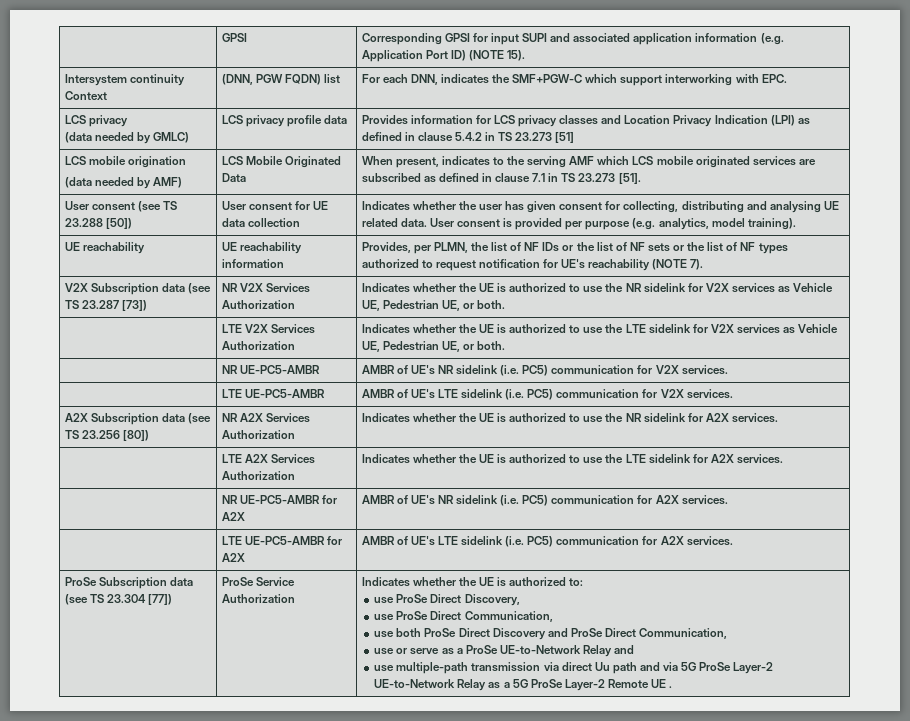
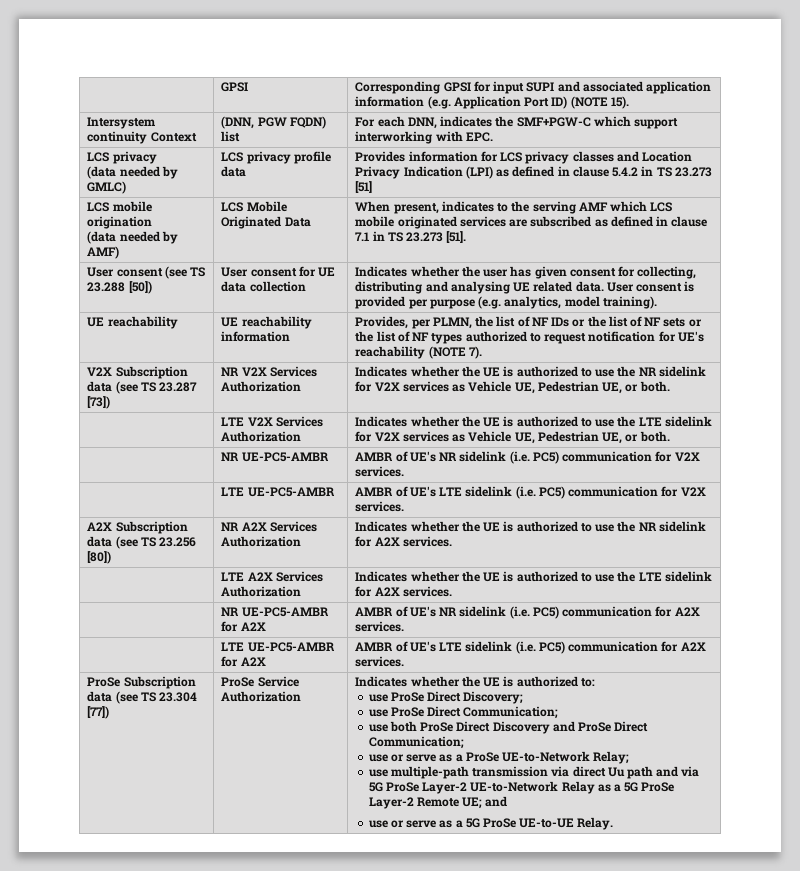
[464,594,520,606] [374,611,553,622] Discovery, // use ProSe Direct Communication, -> [463,691,524,704] [368,706,559,719] Discovery; // use ProSe Direct Communication;
[639,628,728,639] Communication, -> [368,736,464,749] Communication;
[582,645,635,657] Relay and -> [593,751,630,764] Relay;
[651,679,673,688] UE . -> [462,796,508,809] [368,817,614,830] UE; and // use or serve as a 5G ProSe UE-to-UE Relay.

